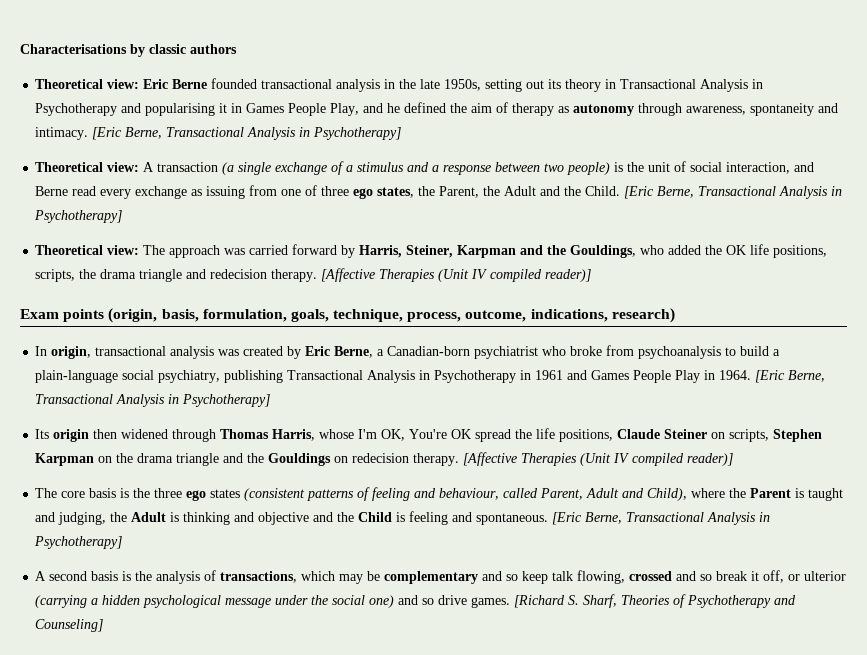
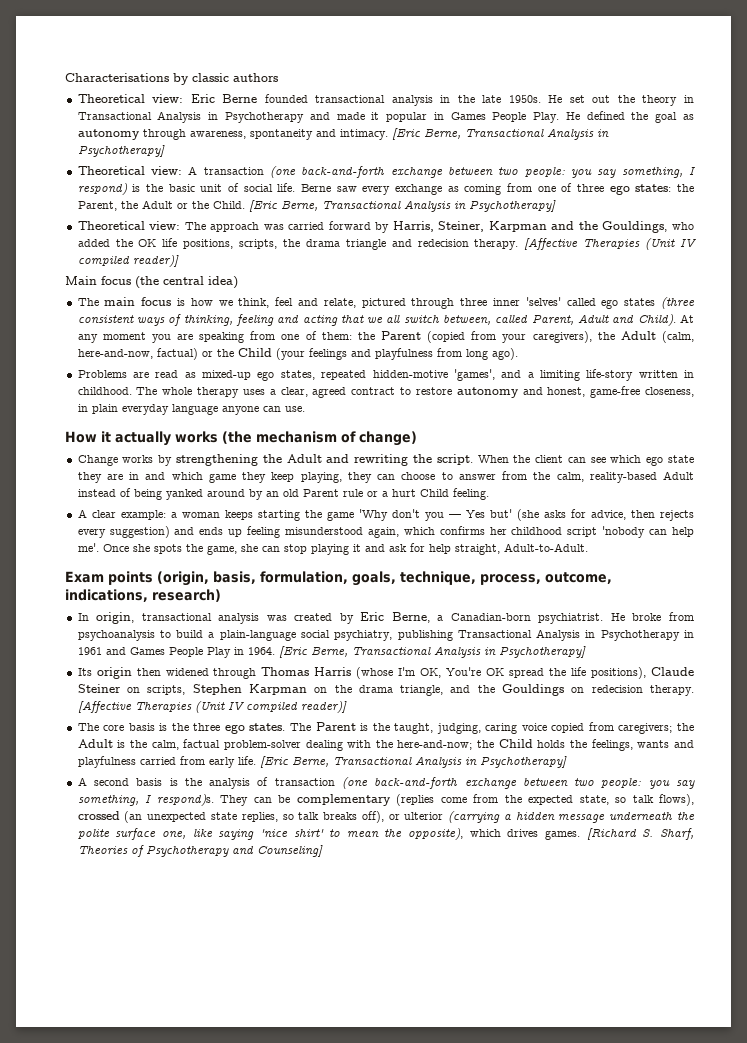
[444,79,562,92] 1950s, setting out its -> [508,95,635,103] 1950s. He set out the
[145,102,555,116] popularising it in Games People Play, and he defined the aim of therapy -> [336,111,678,123] made it popular in Games People Play. He defined the goal
[222,161,645,175] (a single exchange of a stimulus and a response between two people) is the -> [269,166,696,178] [77,183,195,195] (one back-and-forth exchange between two people: you say something, I respond) is the basic
[726,162,815,174] [35,186,97,196] interaction, and Berne read -> [277,183,357,192] life. Berne saw
[206,186,246,199] issuing -> [464,184,502,195] coming
[377,187,415,198] states, -> [635,184,672,192] states:
[540,186,561,196] and -> [176,203,188,209] or
(592, 275) none -> [65,276,238,289] [77,297,695,309] [77,314,695,326] [77,331,694,343] [77,348,518,360] [77,369,695,381] [77,386,694,398] [77,404,305,415] [65,431,417,446] [77,454,694,466] [77,471,695,483] [77,488,489,500] [77,509,694,521] [77,526,694,538] [77,543,588,555] // Main focus (the central idea) // The main focus is how we think, feel and relate, pictured through three inner 'selves' called ego states (three consistent ways of thinking, feeling and acting that we all switch between, called Parent, Adult and Child). At any moment you are speaking from one of them: the Parent (copied from your caregivers), the Adult (calm, here-and-now, factual) or the Child (your feelings and playfulness from long ago). // Problems are read as mixed-up ego states, repeated hidden-motive 'games', and a limiting life-story written in childhood. The whole therapy uses a clear, agreed contract to restore autonomy and honest, game-free closeness, in plain everyday language anyone can use. // How it actually works (the mechanism of change) // Change works by strengthening the Adult and rewriting the script. When the client can see which ego state they are in and which game they keep playing, they can choose to answer from the calm, reality-based Adult instead of being yanked around by an old Parent rule or a hurt Child feeling. // A clear example: a woman keeps starting the game 'Why don't you — Yes but' (she asks for advice, then rejects every suggestion) and ends up feeling misunderstood again, which confirms her childhood script 'nobody can help me'. Once she spots the game, she can stop playing it and ask for help straight, Adult-to-Adult.
[474,346,567,359] psychiatrist who -> [538,613,625,624] psychiatrist. He
[272,429,355,441] Harris, whose -> [314,667,394,679] Harris (whose
[559,429,614,442] positions, -> [591,667,647,679] positions),
[176,453,220,466] triangle -> [400,685,444,696] triangle,
[210,487,844,501] [35,511,549,525] states (consistent patterns of feeling and behaviour, called Parent, Adult and Child), where the Parent is taught and judging, the Adult is thinking and objective and the Child is feeling and spontaneous. -> [249,722,694,734] [77,739,695,751] [77,756,256,768] states. The Parent is the taught, judging, caring voice copied from caregivers; the Adult is the calm, factual problem-solver dealing with the here-and-now; the Child holds the feelings, wants and playfulness carried from early life.
[220,570,785,584] transactions, which may be complementary and so keep talk flowing, crossed and so break it off, -> [274,777,695,789] [77,794,695,806] [77,811,384,823] transaction (one back-and-forth exchange between two people: you say something, I respond)s. They can be complementary (replies come from the expected state, so talk flows), crossed (an unexpected state replies, so talk breaks off),
[143,595,468,608] psychological message under the social one) and so drive -> [558,812,696,823] [77,828,539,840] message underneath the polite surface one, like saying 'nice shirt' to mean the opposite), which drives

